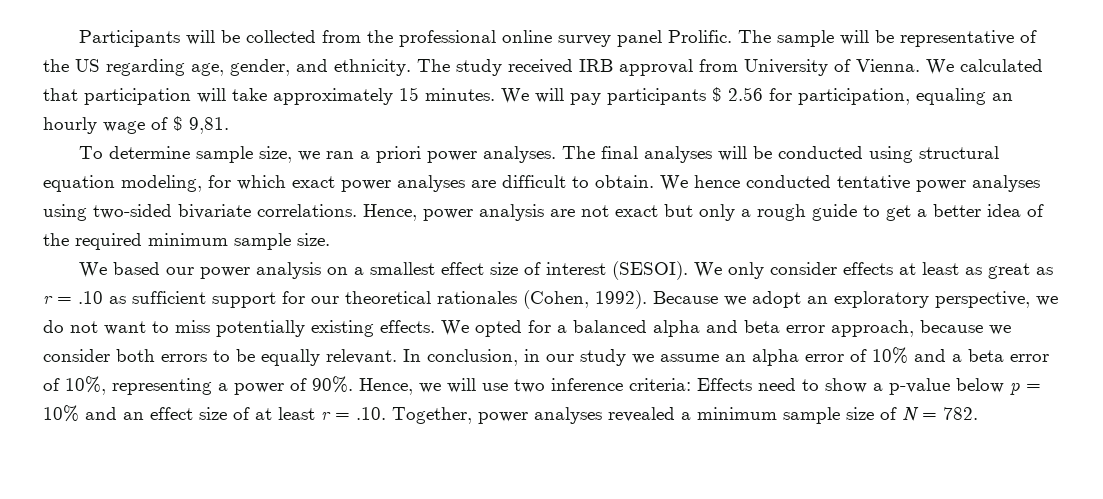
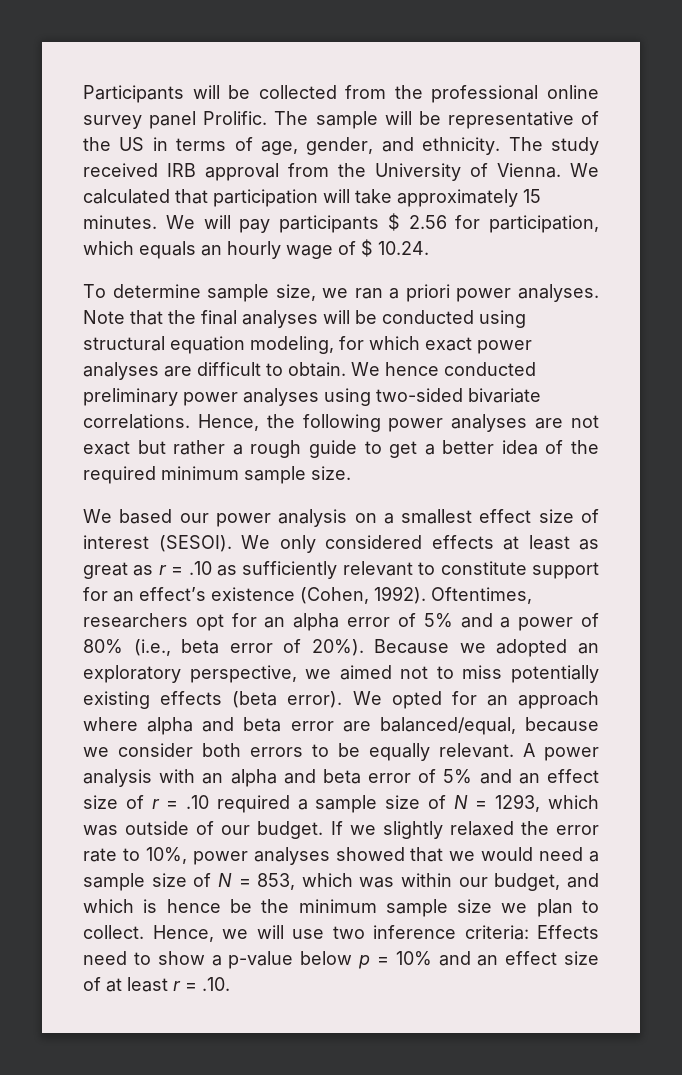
[106,59,185,76] regarding -> [152,137,253,151] in terms of
(738, 65) none -> [338,163,366,177] the
[916,88,986,105] equaling -> [83,241,196,259] which equals
[189,117,229,134] 9,81. -> [378,241,429,255] 10.24.
[562,146,596,159] The -> [83,310,196,325] Note that the
[837,175,910,190] tentative -> [83,388,178,406] preliminary
[423,204,544,221] power analysis -> [266,414,528,432] the following power analyses
[699,204,735,221] only -> [173,440,226,455] rather
[770,262,838,275] consider -> [325,535,422,549] considered
[132,290,647,309] sufficient support for our theoretical rationales (Cohen, 1992). -> [242,561,599,579] [83,586,532,604] [83,613,599,631] [83,639,364,656] sufficiently relevant to constitute support for an effect’s existence (Cohen, 1992). Oftentimes, researchers opt for an alpha error of 5% and a power of 80% (i.e., beta error of 20%).
[752,291,801,308] adopt -> [496,639,568,657] adopted
[43,320,146,335] do not want -> [339,665,429,680] aimed not
[380,320,914,337] effects. We opted for a balanced alpha and beta error approach, -> [160,691,599,709] [83,717,516,735] effects (beta error). We opted for an approach where alpha and beta error are balanced/equal,
[403,347,1049,366] [43,376,353,395] In conclusion, in our study we assume an alpha error of 10% and a beta error of 10%, representing a power of 90%. -> [523,743,599,761] [83,769,599,787] [83,794,599,813] [83,821,600,839] [83,847,599,865] [83,873,599,891] [83,899,599,917] [83,925,144,939] A power analysis with an alpha and beta error of 5% and an effect size of r = .10 required a sample size of N = 1293, which was outside of our budget. If we slightly relaxed the error rate to 10%, power analyses showed that we would need a sample size of N = 853, which was within our budget, and which is hence be the minimum sample size we plan to collect.
[392,407,978,424] Together, power analyses revealed a minimum sample size of N = 782. -> (230, 984) none

